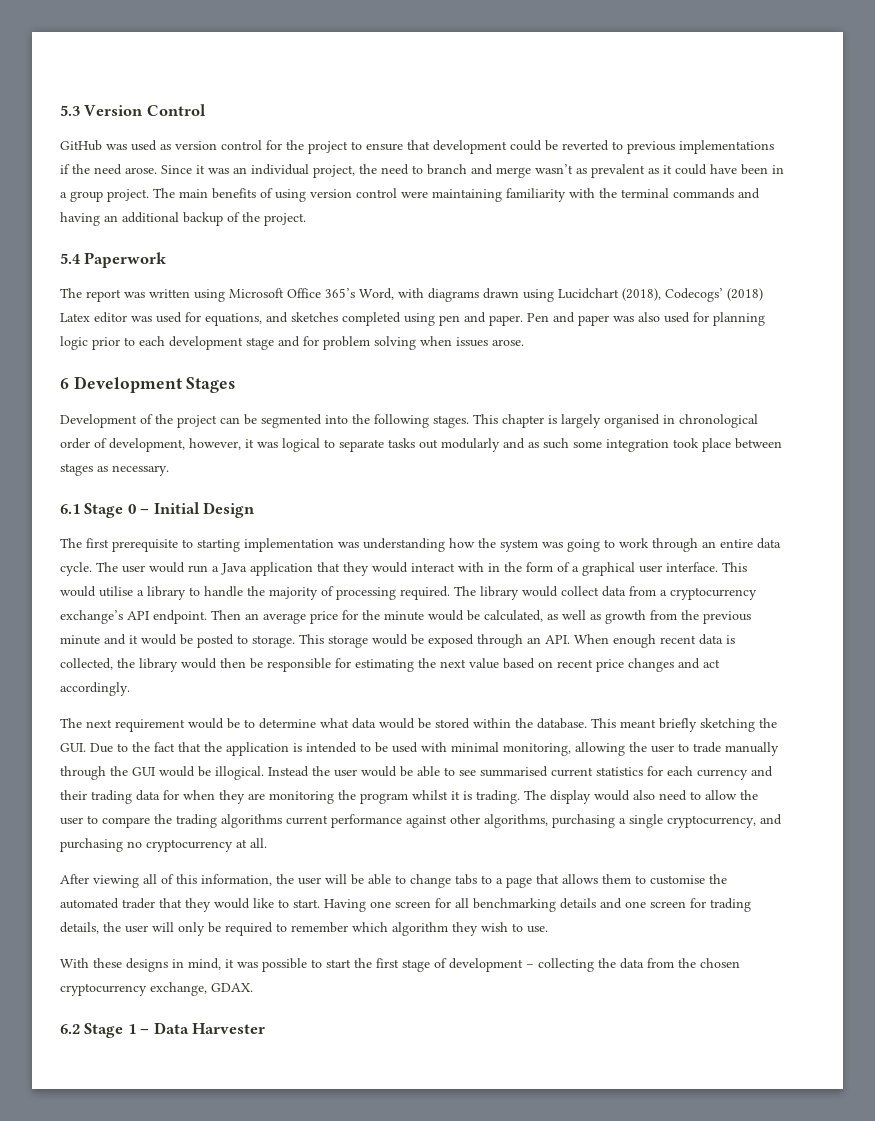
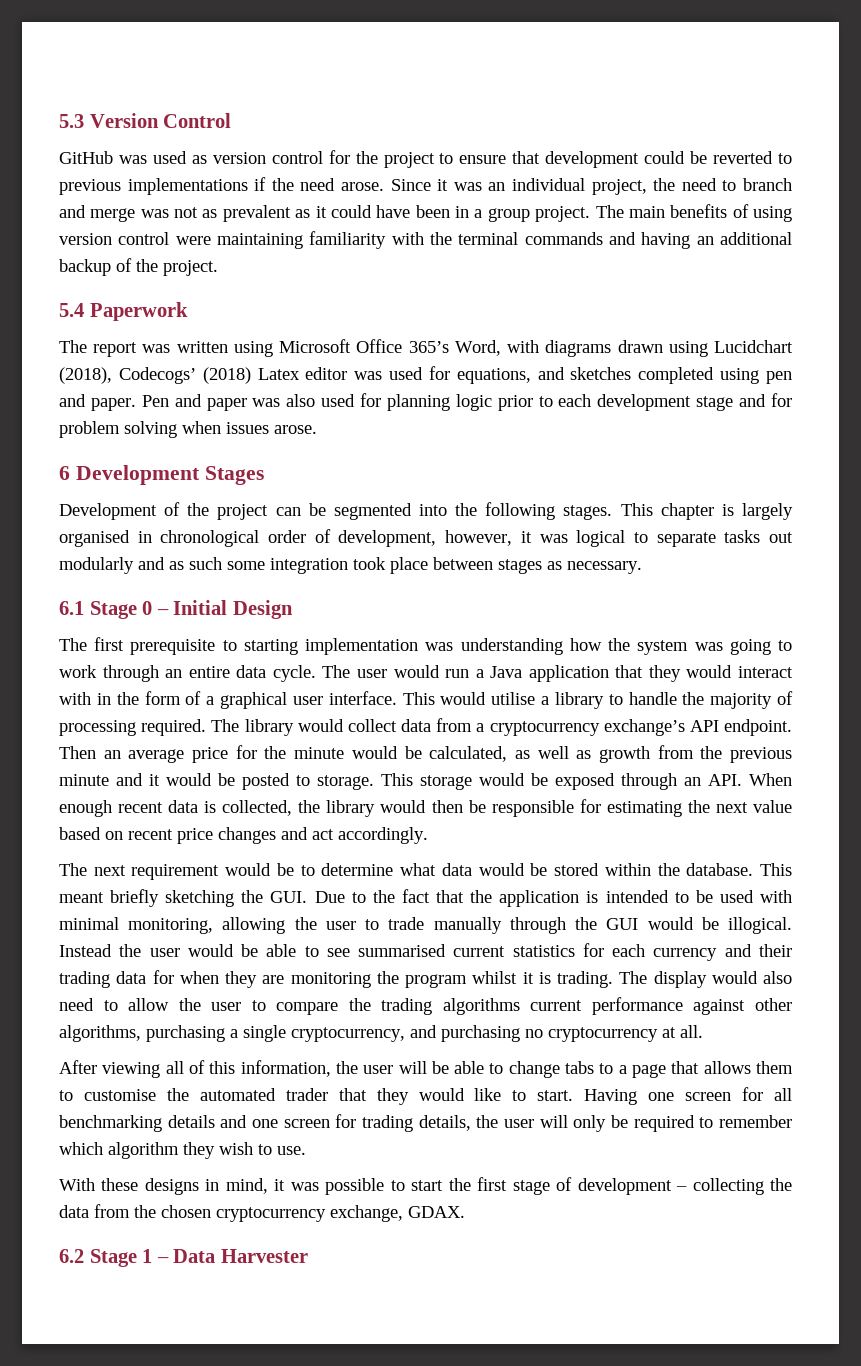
[535,164,573,174] wasn’t -> [140,207,199,218] was not

